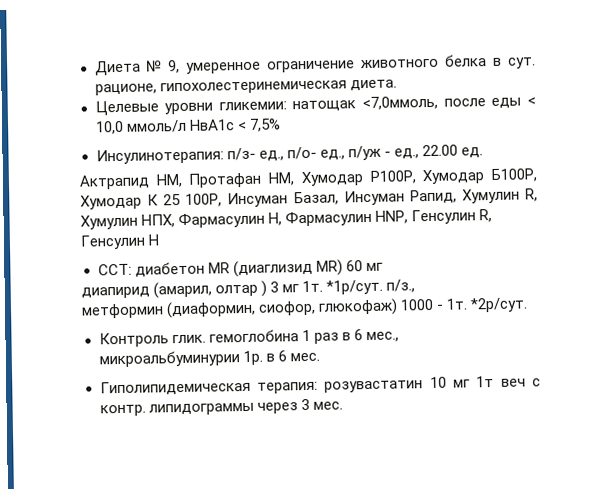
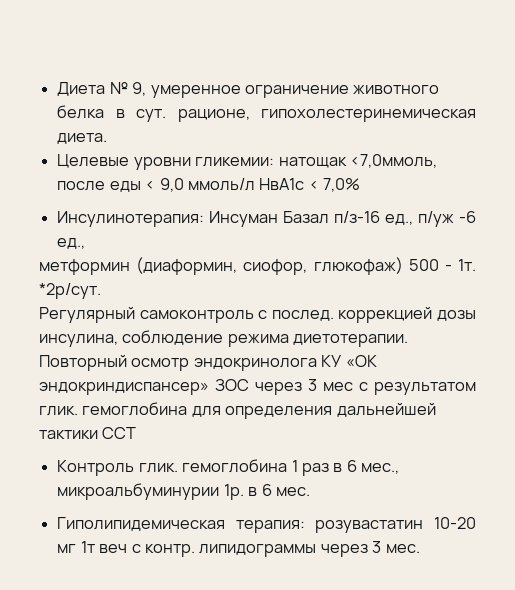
[94,120,124,135] 10,0 -> [159,178,184,192] 9,0
[248,118,281,132] 7,5% -> [323,178,361,192] 7,0%
[226,146,317,161] п/з- ед., п/о- -> [209,211,381,227] Инсуман Базал п/з-16
[383,144,483,159] [79,168,538,190] [80,188,538,210] [80,208,493,230] [80,234,160,250] [97,259,383,278] [81,279,416,299] - ед., 22.00 ед. // Актрапид НМ, Протафан НМ, Хумодар Р100Р, Хумодар Б100Р, Хумодар К 25 100Р, Инсуман Базал, Инсуман Рапид, Хумулин R, Хумулин НПХ, Фармасулин Н, Фармасулин НNР, Генсулин R, Генсулин Н // ССТ: диабетон МR (диаглизид МR) 60 мг // диапирид (амарил, олтар ) 3 мг 1т. *1р/сут. п/з., -> [459,211,477,223] [57,238,86,249] -6 ед.,
[400,298,435,311] 1000 -> [408,259,439,271] 500
(529, 305) none -> [39,307,477,323] [39,330,409,347] [39,355,377,371] [39,379,476,395] [39,402,436,419] [39,427,137,439] // Регулярный самоконтроль с послед. коррекцией дозы инсулина, соблюдение режима диетотерапии. Повторный осмотр эндокринолога КУ «ОК эндокриндиспансер» ЗОС через 3 мес с результатом глик. гемоглобина для определения дальнейшей тактики ССТ
[429,376,447,389] 10 -> [434,517,476,529] 10-20

